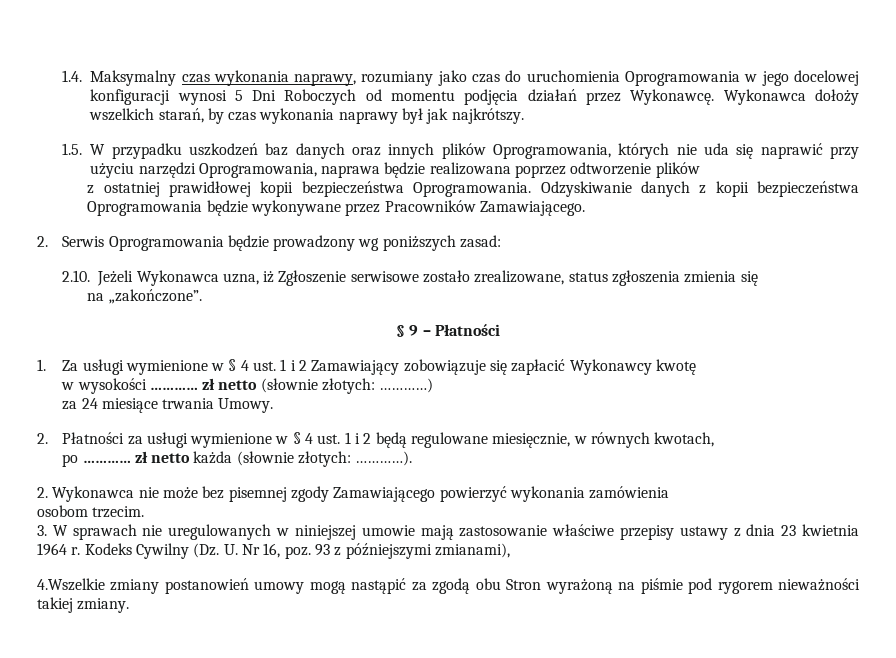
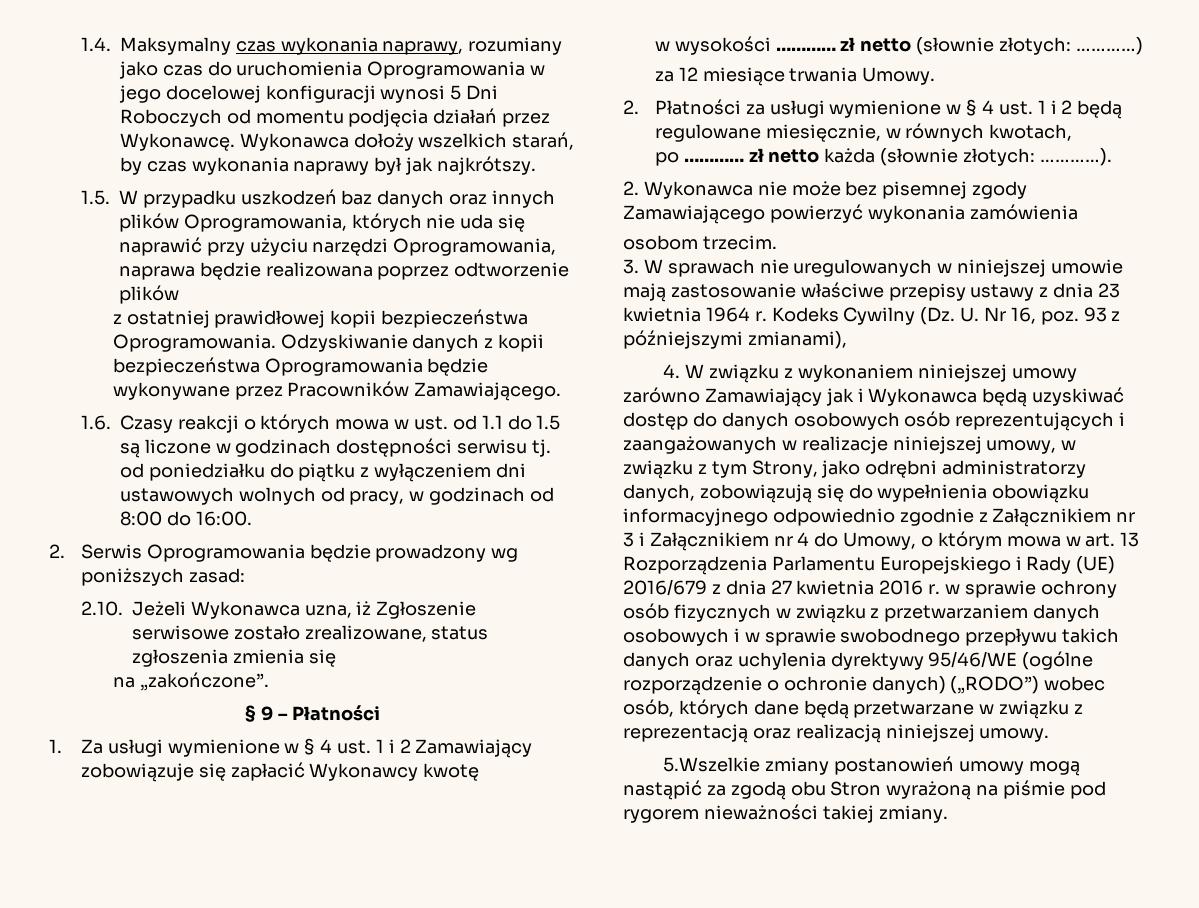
(586, 208) none -> [80,414,561,433] [119,438,552,458] [119,463,527,482] [119,487,555,505] [119,511,252,526] // 1.6. Czasy reakcji o których mowa w ust. od 1.1 do 1.5 są liczone w godzinach dostępności serwisu tj. od poniedziałku do piątku z wyłączeniem dni ustawowych wolnych od pracy, w godzinach od 8:00 do 16:00.
[81,398,98,409] 24 -> [678,67,698,81] 12
[37,578,105,591] 4.Wszelkie -> [663,364,1077,383] [623,387,1125,407] [623,411,1126,431] [623,436,1077,454] [623,460,1087,479] [623,484,1090,503] [623,508,1136,527] [623,531,1140,551] [623,556,1116,575] [623,579,1117,598] [623,603,1101,623] [623,628,1120,646] [623,651,1094,670] [623,676,1106,695] [623,699,1084,719] [623,724,1050,743] [663,757,761,772] 4. W związku z wykonaniem niniejszej umowy zarówno Zamawiający jak i Wykonawca będą uzyskiwać dostęp do danych osobowych osób reprezentujących i zaangażowanych w realizacje niniejszej umowy, w związku z tym Strony, jako odrębni administratorzy danych, zobowiązują się do wypełnienia obowiązku informacyjnego odpowiednio zgodnie z Załącznikiem nr 3 i Załącznikiem nr 4 do Umowy, o którym mowa w art. 13 Rozporządzenia Parlamentu Europejskiego i Rady (UE) 2016/679 z dnia 27 kwietnia 2016 r. w sprawie ochrony osób fizycznych w związku z przetwarzaniem danych osobowych i w sprawie swobodnego przepływu takich danych oraz uchylenia dyrektywy 95/46/WE (ogólne rozporządzenie o ochronie danych) („RODO”) wobec osób, których dane będą przetwarzane w związku z reprezentacją oraz realizacją niniejszej umowy. // 5.Wszelkie

